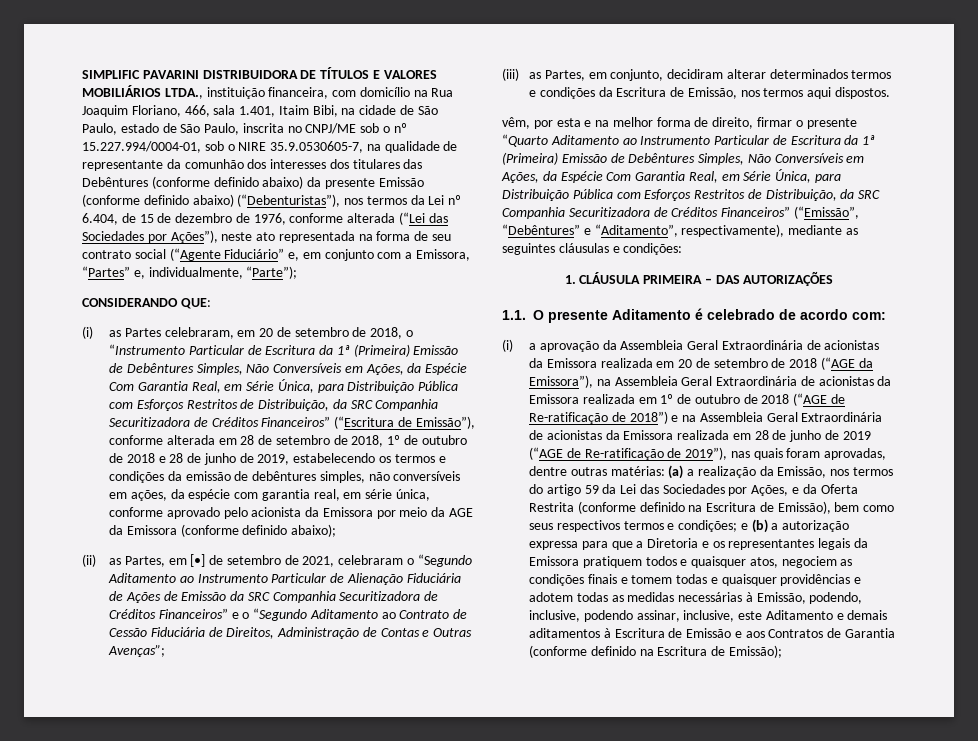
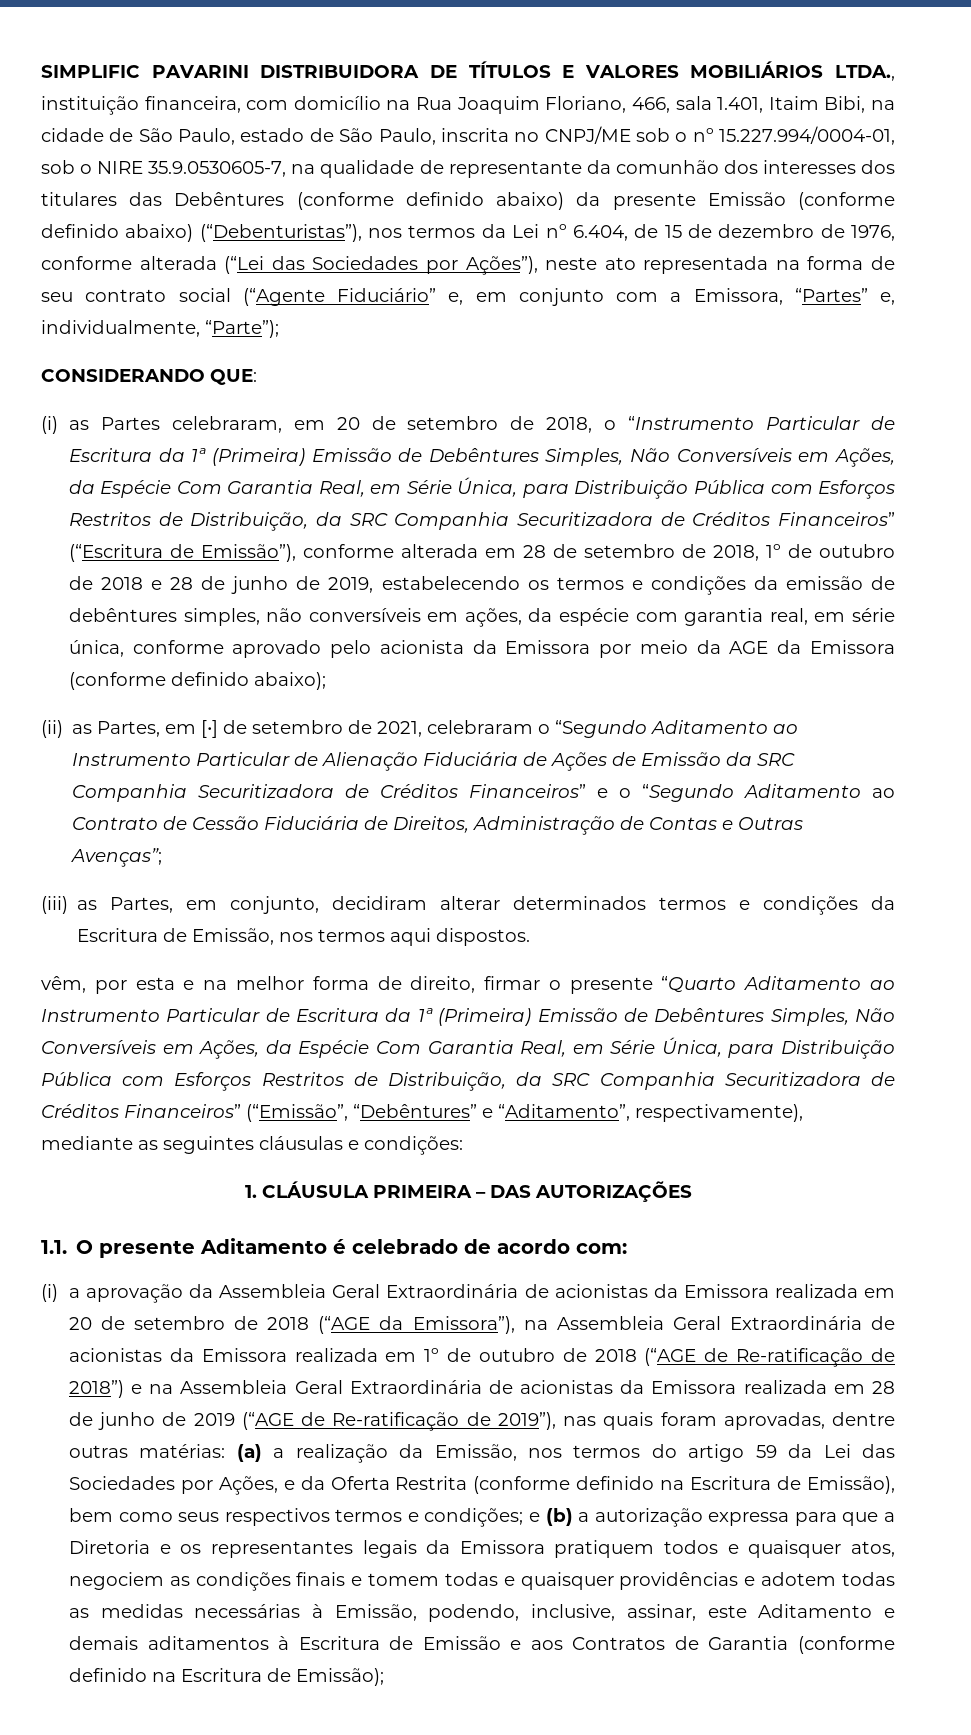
[583,610,735,622] podendo assinar, inclusive, -> [626,1604,696,1621] assinar,

